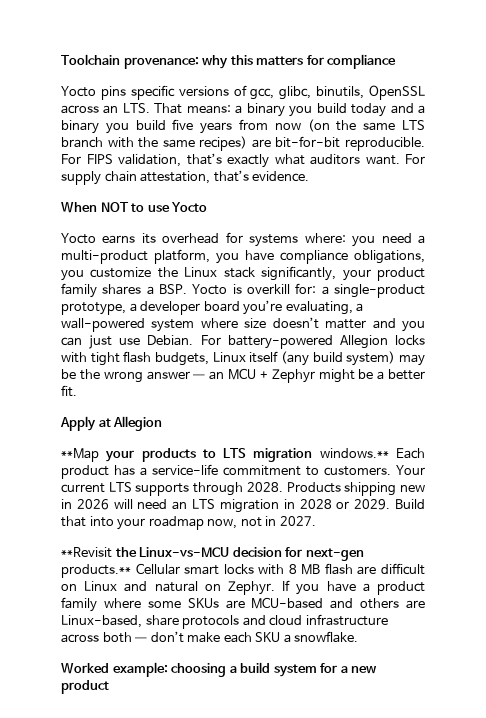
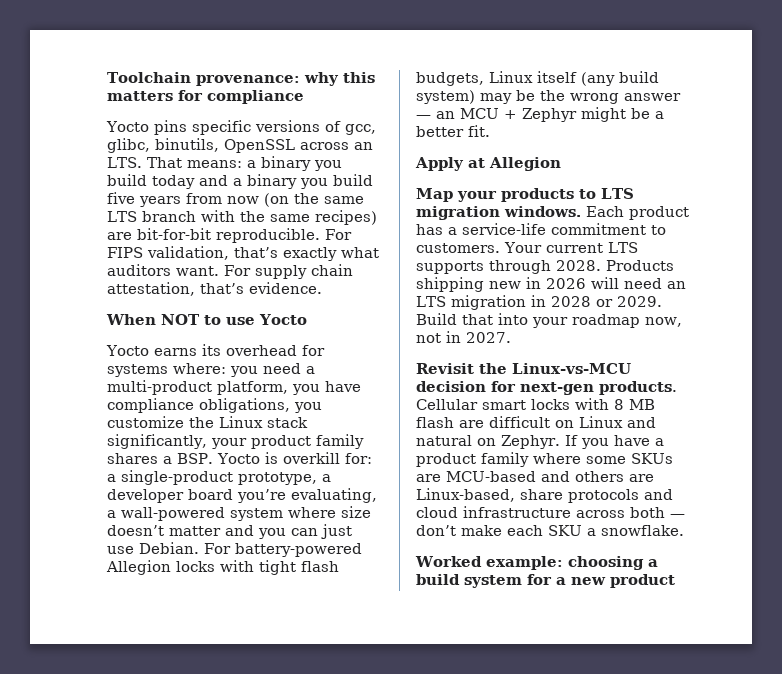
[61,448,99,462] **Map -> [416,188,453,202] Map
[319,448,389,458] windows.** -> [504,206,581,217] windows.
[61,547,112,558] **Revisit -> [416,363,474,374] Revisit
[61,564,131,578] products.** -> [599,381,677,395] products.

